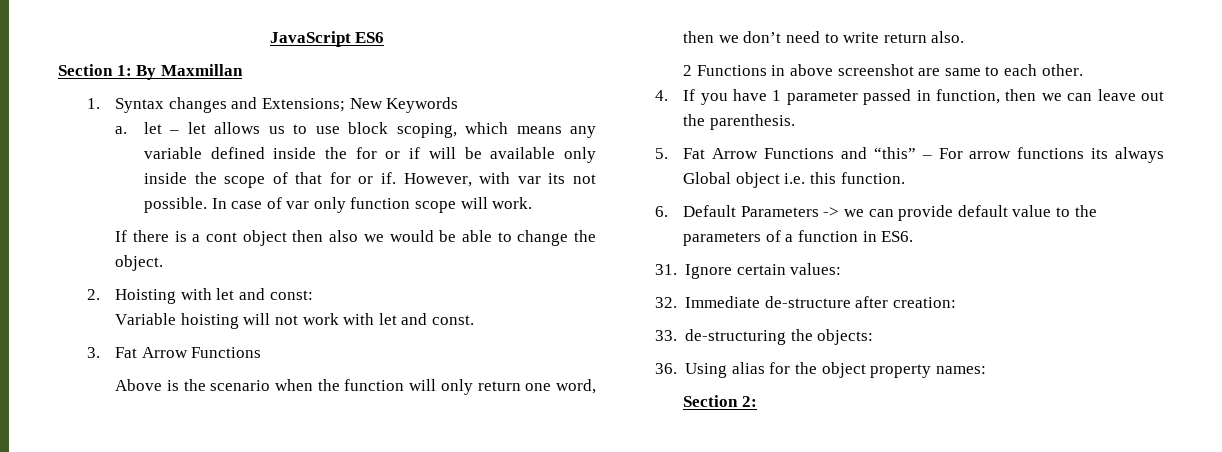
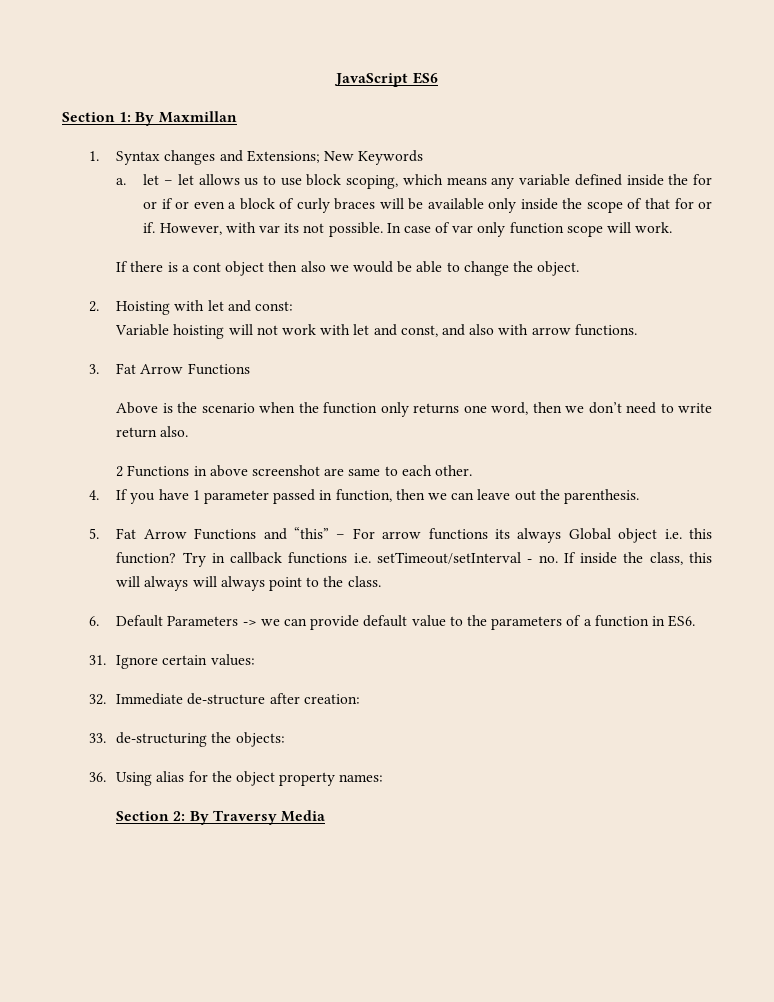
(421, 153) none -> [175,198,376,213] or even a block of curly braces
[432,315,475,325] const. -> [400,324,637,337] const, and also with arrow functions.
[409,379,521,395] will only return -> [380,402,460,417] only returns
[840,172,905,184] function. -> [116,552,713,567] [116,576,381,591] function? Try in callback functions i.e. setTimeout/setInterval - no. If inside the class, this will always will always point to the class.
(757, 401) none -> [189,810,326,825] By Traversy Media

